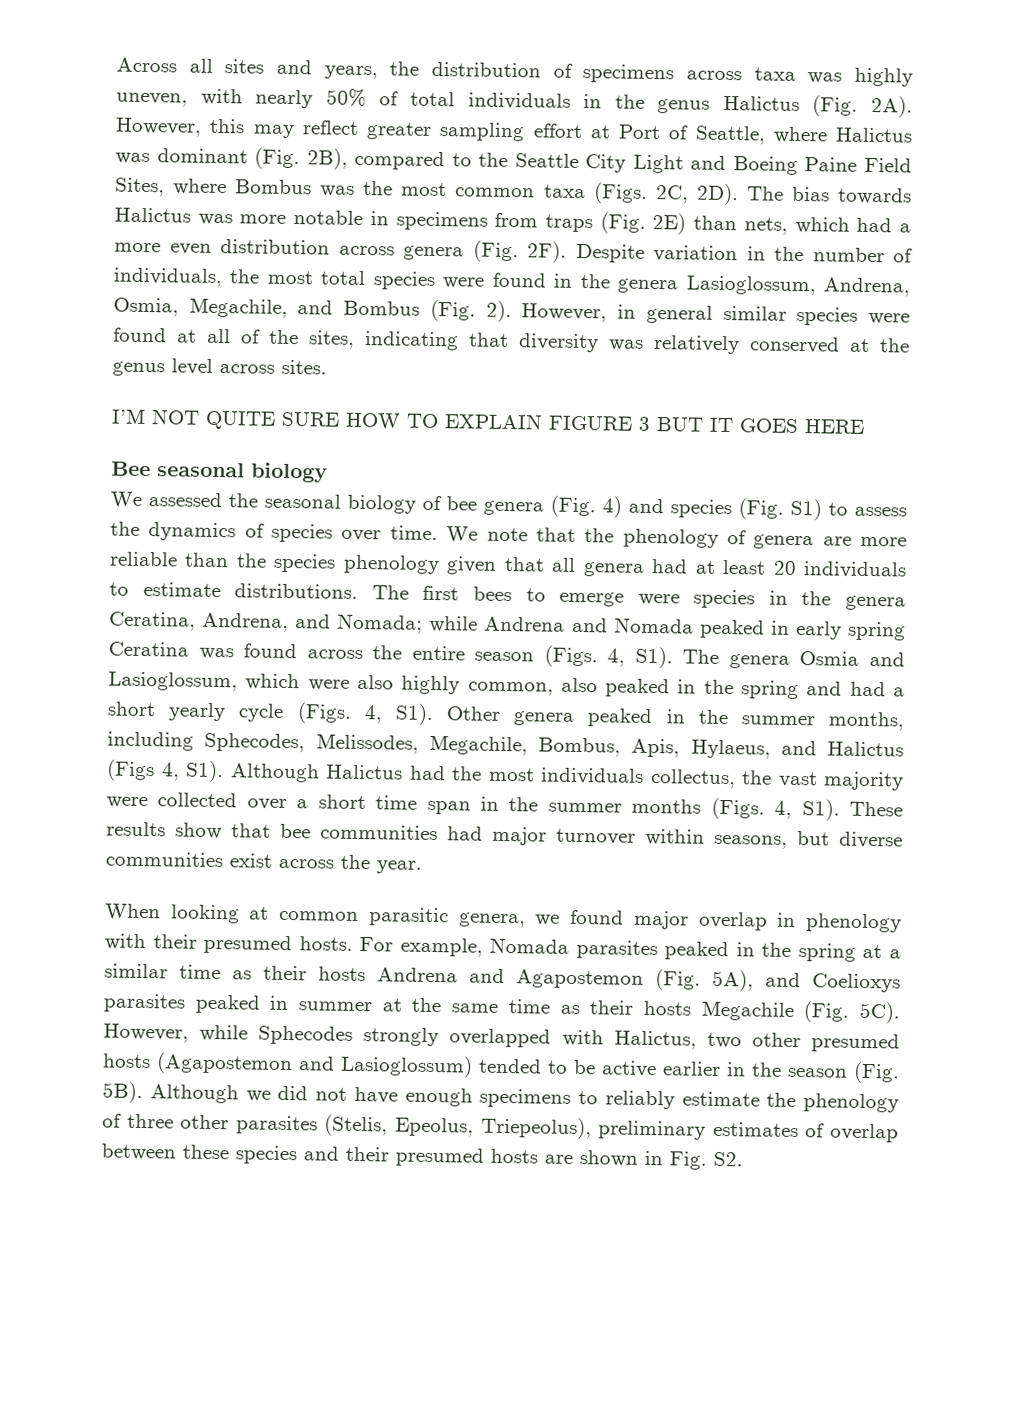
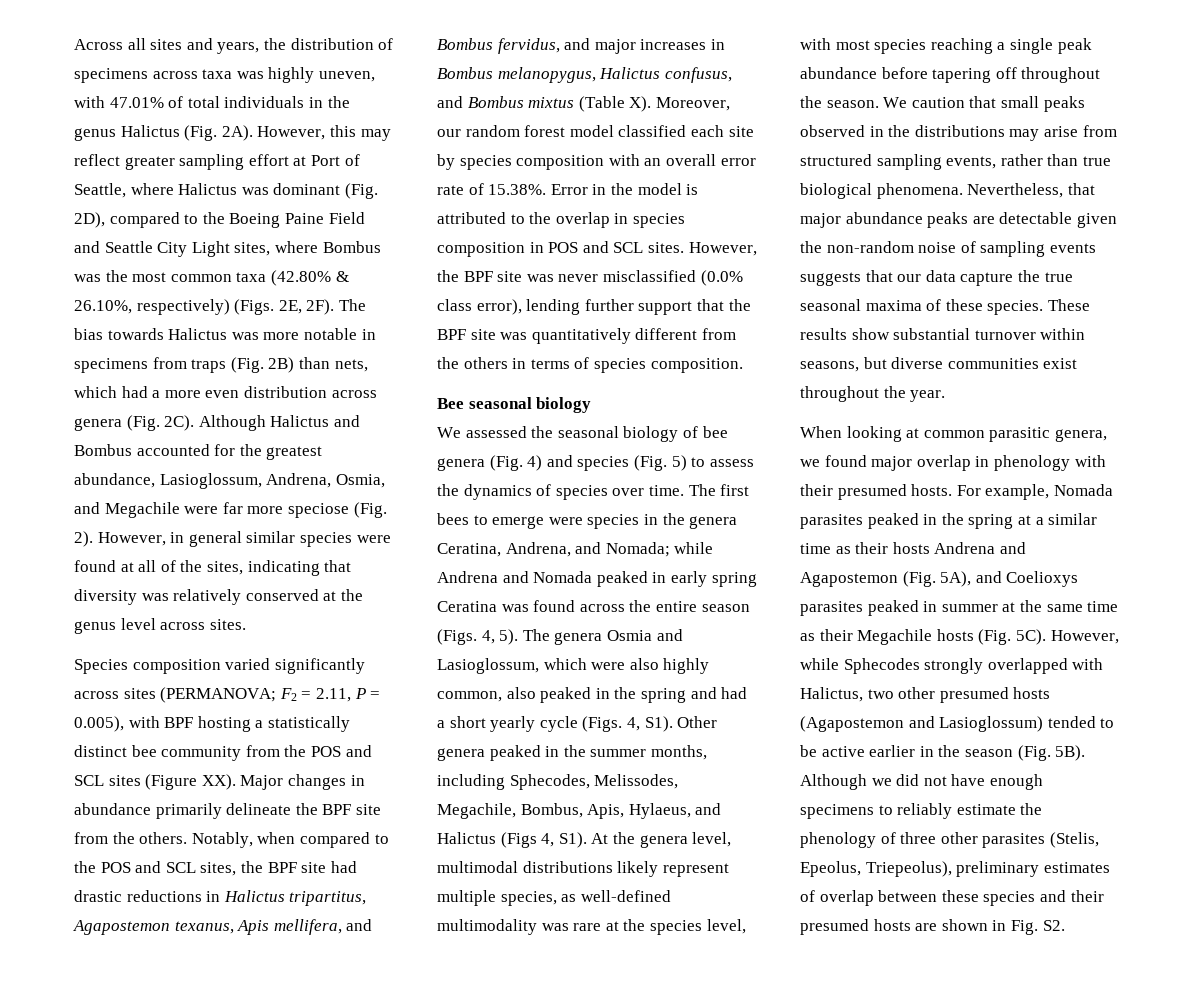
[255,88,367,109] nearly 50% -> [109,97,164,108] 47.01%
[306,148,913,175] [115,177,165,197] 2B), compared to the Seattle City Light and Boeing Paine Field Sites, -> [74,212,365,228] [74,241,271,257] 2D), compared to the Boeing Paine Field and Seattle City Light sites,
[592,182,739,206] (Figs. 2C, 2D). -> [270,270,349,286] [74,299,335,315] (42.80% & 26.10%, respectively) (Figs. 2E, 2F).
[652,212,687,235] 2E) -> [268,357,295,373] 2B)
[527,241,913,263] [113,267,910,297] [113,297,421,318] 2F). Despite variation in the number of individuals, the most total species were found in the genera Lasioglossum, Andrena, Osmia, Megachile, and Bombus -> [164,415,360,431] [74,444,323,460] [74,473,385,489] [74,502,349,518] 2C). Although Halictus and Bombus accounted for the greatest abundance, Lasioglossum, Andrena, Osmia, and Megachile were far more speciose
[111,408,865,434] I’M NOT QUITE SURE HOW TO EXPLAIN FIGURE 3 BUT IT GOES HERE -> [74,658,365,674] [74,687,381,703] [74,716,350,732] [74,745,372,761] [74,774,365,790] [74,803,381,819] [74,832,389,848] [74,861,357,876] [74,890,367,906] [73,919,373,935] [437,38,725,54] [437,67,732,83] [437,96,730,112] [437,125,754,137] [437,154,756,170] [437,183,699,195] [437,212,685,228] [437,241,757,257] [437,270,743,286] [437,299,751,315] [437,328,736,344] [437,357,743,373] Species composition varied significantly across sites (PERMANOVA; F2 = 2.11, P = 0.005), with BPF hosting a statistically distinct bee community from the POS and SCL sites (Figure XX). Major changes in abundance primarily delineate the BPF site from the others. Notably, when compared to the POS and SCL sites, the BPF site had drastic reductions in Halictus tripartitus, Agapostemon texanus, Apis mellifera, and Bombus fervidus, and major increases in Bombus melanopygus, Halictus confusus, and Bombus mixtus (Table X). Moreover, our random forest model classified each site by species composition with an overall error rate of 15.38%. Error in the model is attributed to the overlap in species composition in POS and SCL sites. However, the BPF site was never misclassified (0.0% class error), lending further support that the BPF site was quantitatively different from the others in terms of species composition.
[790,498,822,521] S1) -> [671,455,687,471] 5)
[446,526,907,550] [109,551,907,579] [109,581,359,599] We note that the phenology of genera are more reliable than the species phenology given that all genera had at least 20 individuals to estimate distributions. -> (684, 490) none
[634,646,673,669] S1). -> [499,629,519,645] 5).
[229,763,904,791] [106,792,904,821] [106,821,547,846] Although Halictus had the most individuals collectus, the vast majority were collected over a short time span in the summer months (Figs. 4, S1). These results show that bee communities had major -> [591,832,732,848] [437,861,729,877] [437,890,671,906] [437,919,746,935] [800,38,1092,54] [800,67,1101,83] [800,96,1085,112] [800,125,1117,141] [800,154,1111,170] [800,183,1095,199] [800,212,1117,228] [800,241,1096,257] [800,270,1073,286] [800,299,1090,315] [800,328,971,340] At the genera level, multimodal distributions likely represent multiple species, as well-defined multimodality was rare at the species level, with most species reaching a single peak abundance before tapering off throughout the season. We caution that small peaks observed in the distributions may arise from structured sampling events, rather than true biological phenomena. Nevertheless, that major abundance peaks are detectable given the non-random noise of sampling events suggests that our data capture the true seasonal maxima of these species. These results show substantial
[278,858,334,869] across -> [800,386,879,402] throughout
[642,1000,794,1021] hosts Megachile -> [857,629,974,645] Megachile hosts

